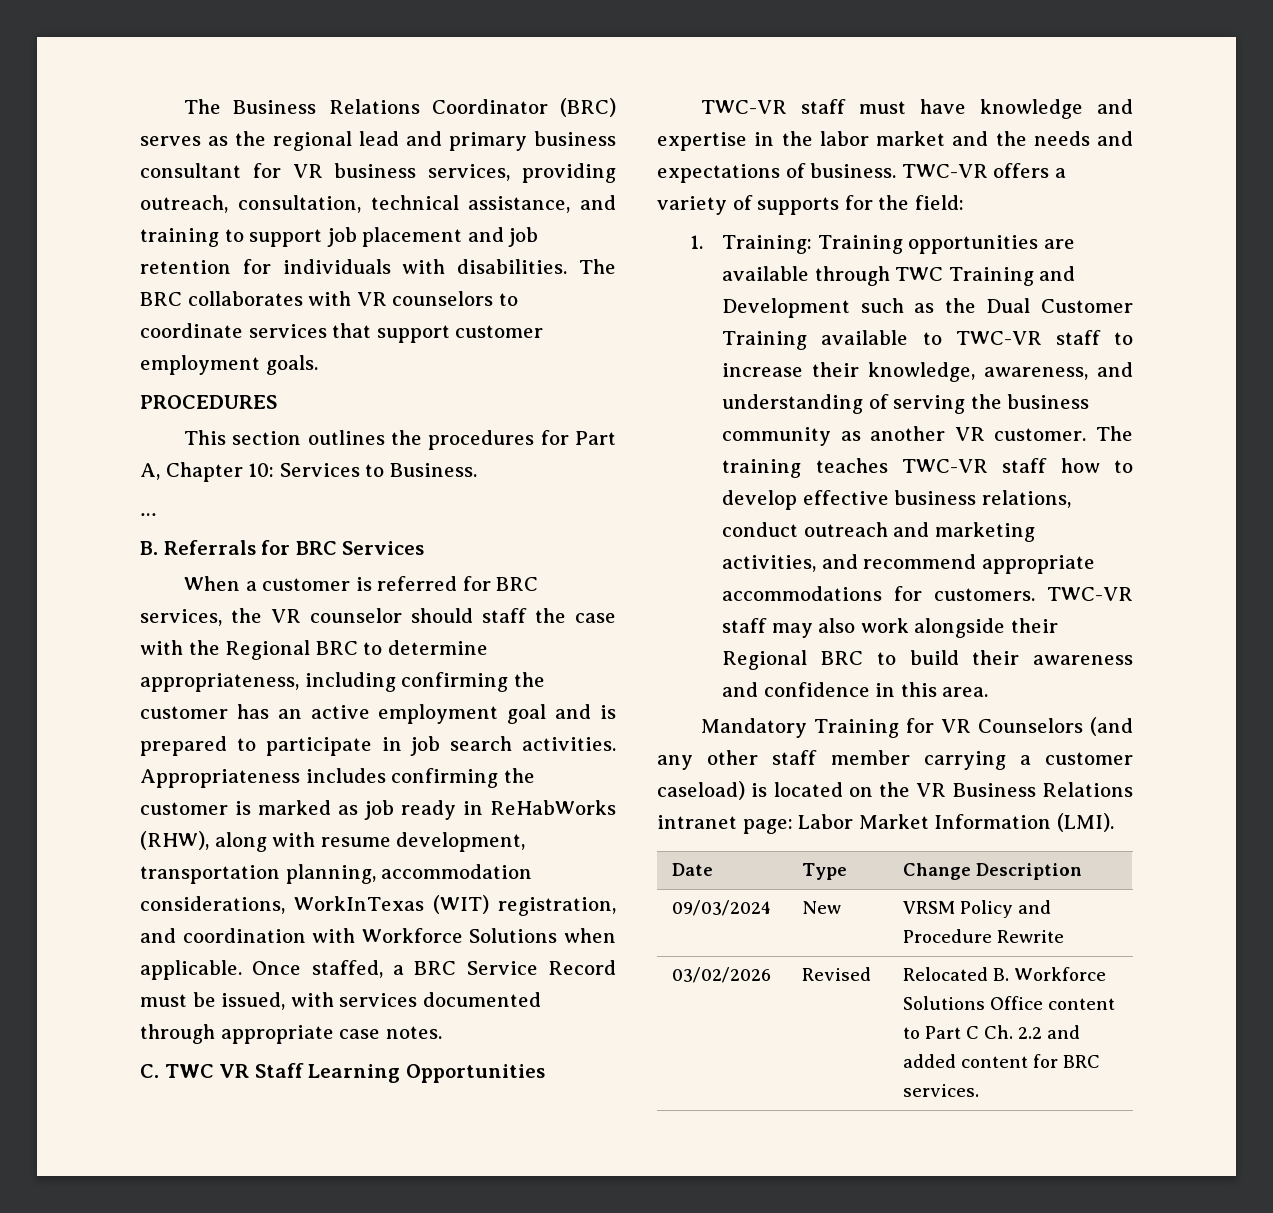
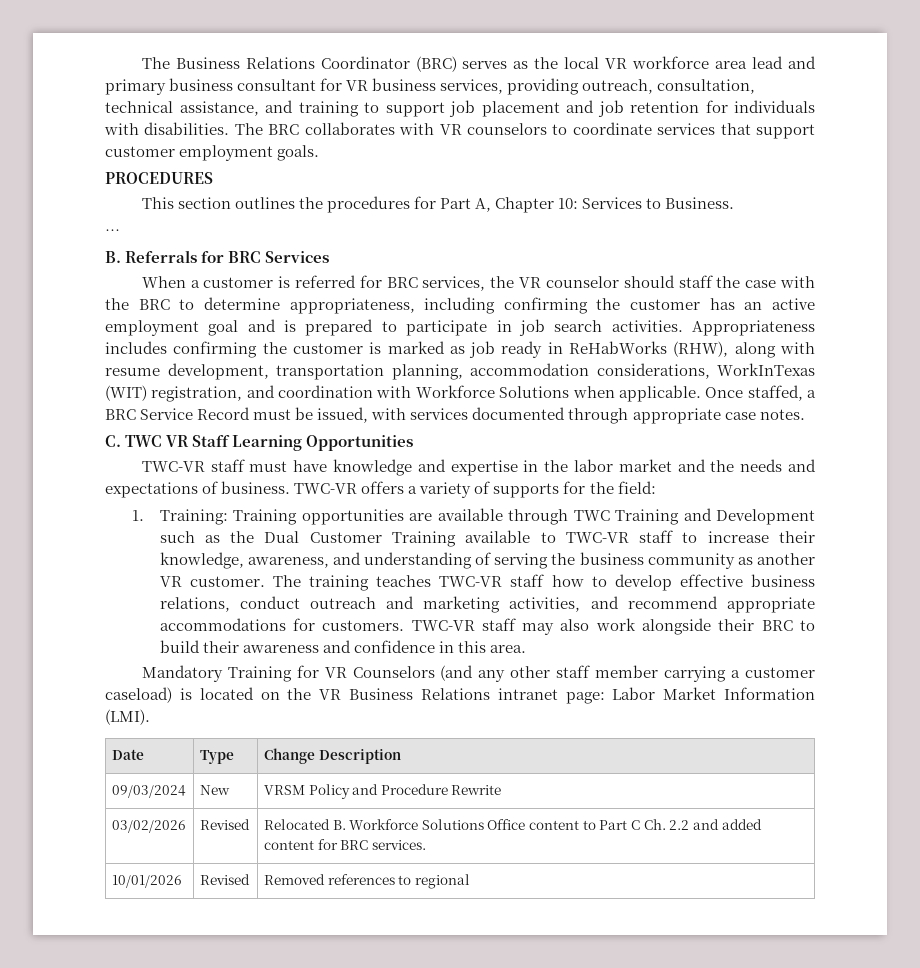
[273,131,352,151] regional -> [564,56,748,69] local VR workforce area
[225,640,311,660] Regional -> (129, 304) none
[722,650,808,670] Regional -> (755, 625) none
(980, 1090) none -> [111,875,182,888] [199,874,250,885] [263,874,470,889] // 10/01/2026 | Revised | Removed references to regional

